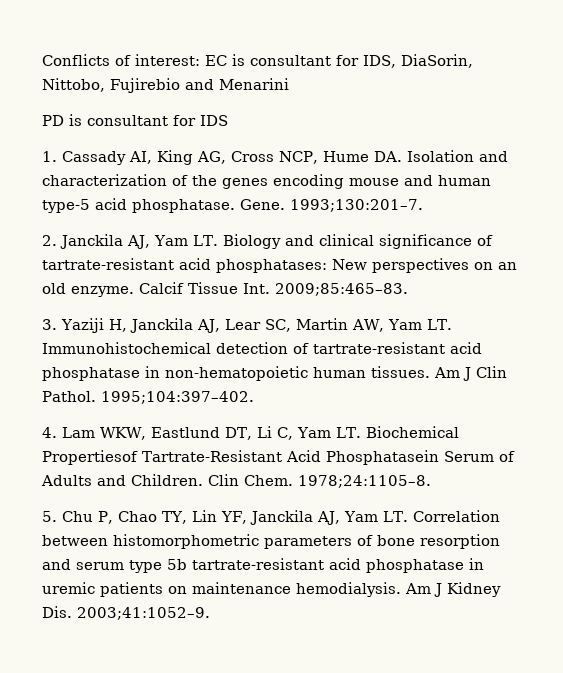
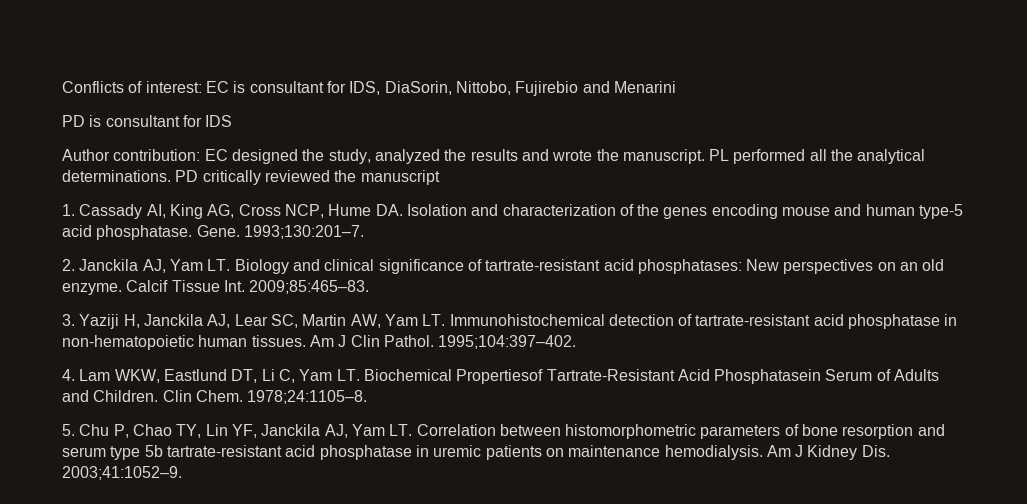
(228, 120) none -> [62,149,926,164] [62,170,440,185] // Author contribution: EC designed the study, analyzed the results and wrote the manuscript. PL performed all the analytical determinations. PD critically reviewed the manuscript

